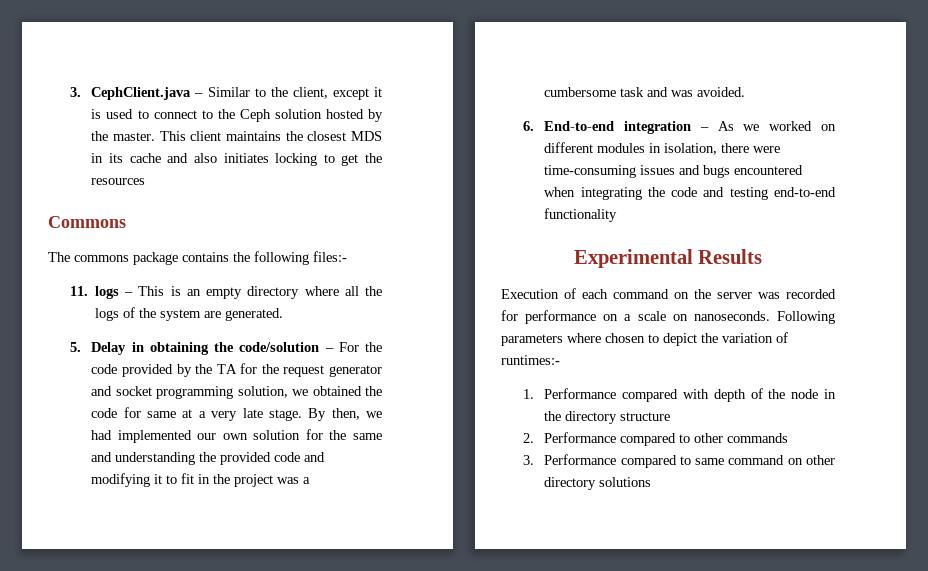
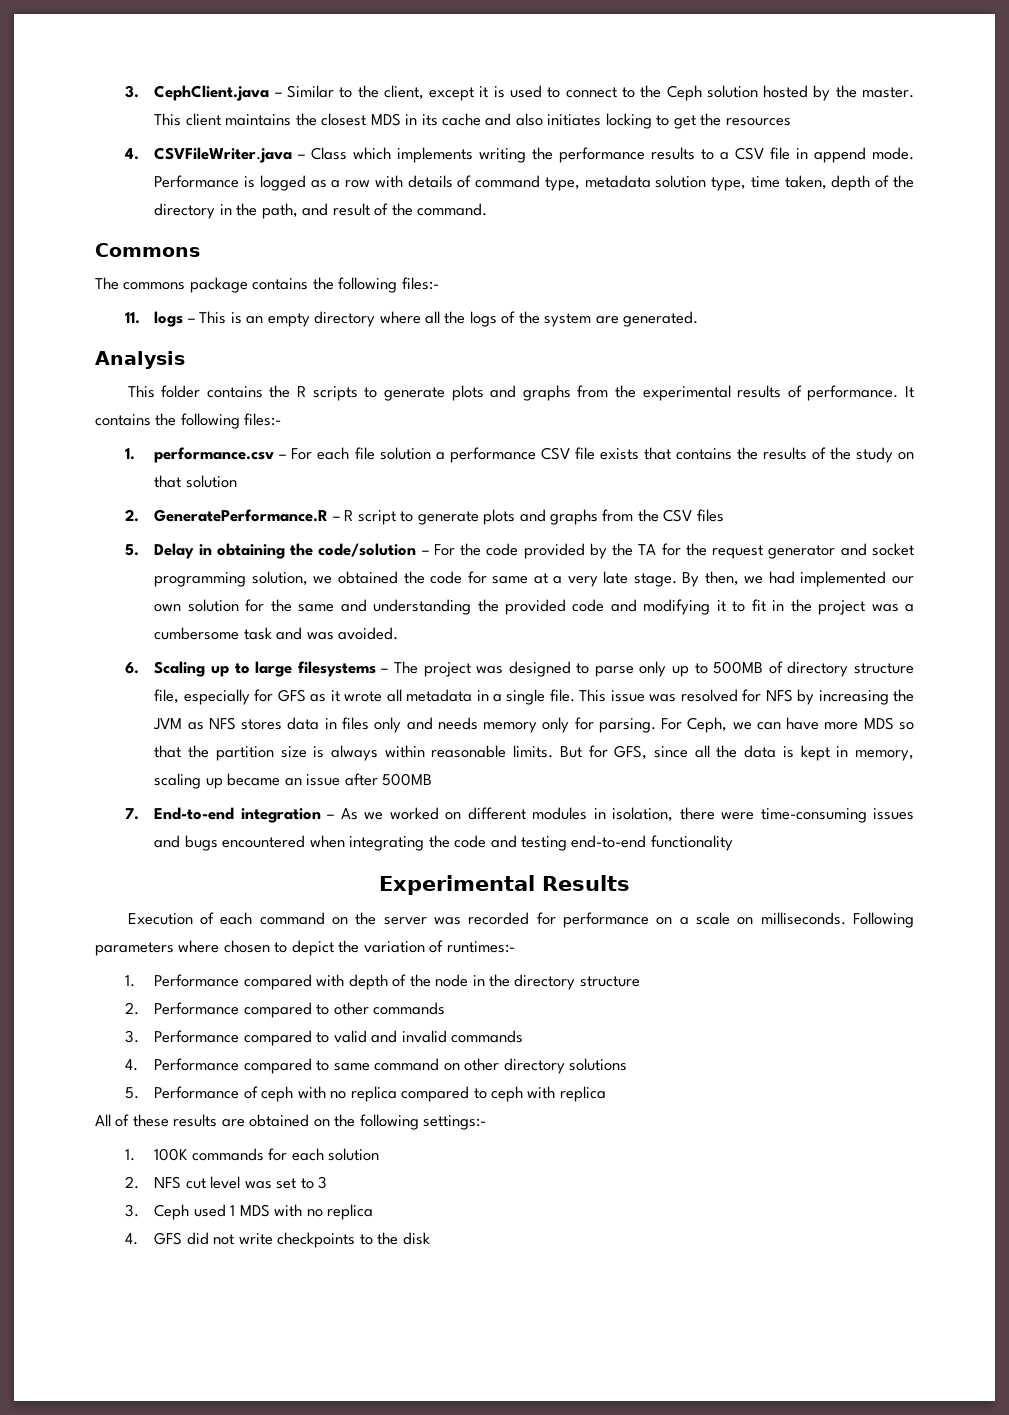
(146, 181) none -> [124,147,914,163] [154,175,914,191] [154,203,488,219] // 4. CSVFileWriter.java – Class which implements writing the performance results to a CSV file in append mode. Performance is logged as a row with details of command type, metadata solution type, time taken, depth of the directory in the path, and result of the command.
(283, 314) none -> [95,351,185,369] [127,385,914,401] [95,413,282,429] [124,447,915,463] [154,475,237,488] [124,509,724,525] // Analysis // This folder contains the R scripts to generate plots and graphs from the experimental results of performance. It contains the following files:- // 1. performance.csv – For each file solution a performance CSV file exists that contains the results of the study on that solution // 2. GeneratePerformance.R – R script to generate plots and graphs from the CSV files
(534, 126) none -> [154,661,914,677] [154,689,914,705] [153,717,915,733] [154,745,915,761] [154,773,433,789] [124,808,139,820] Scaling up to large filesystems – The project was designed to parse only up to 500MB of directory structure file, especially for GFS as it wrote all metadata in a single file. This issue was resolved for NFS by increasing the JVM as NFS stores data in files only and needs memory only for parsing. For Ceph, we can have more MDS so that the partition size is always within reasonable limits. But for GFS, since all the data is kept in memory, scaling up became an issue after 500MB // 7.
[693,311,770,321] nanoseconds. -> [760,912,846,925] milliseconds.
(691, 460) none -> [333,1030,524,1043] [124,1058,330,1074] valid and invalid commands // 4. Performance compared to
(652, 482) none -> [124,1086,606,1102] [95,1114,487,1130] [124,1148,380,1161] [124,1176,328,1189] [124,1204,374,1220] [124,1232,430,1248] // 5. Performance of ceph with no replica compared to ceph with replica // All of these results are obtained on the following settings:- // 1. 100K commands for each solution // 2. NFS cut level was set to 3 // 3. Ceph used 1 MDS with no replica // 4. GFS did not write checkpoints to the disk

